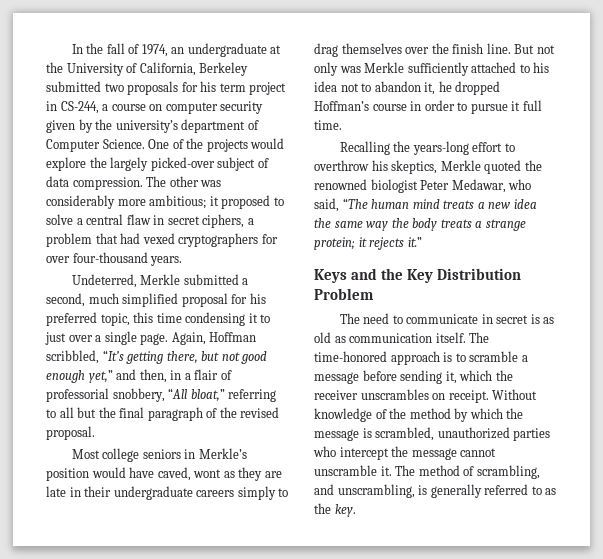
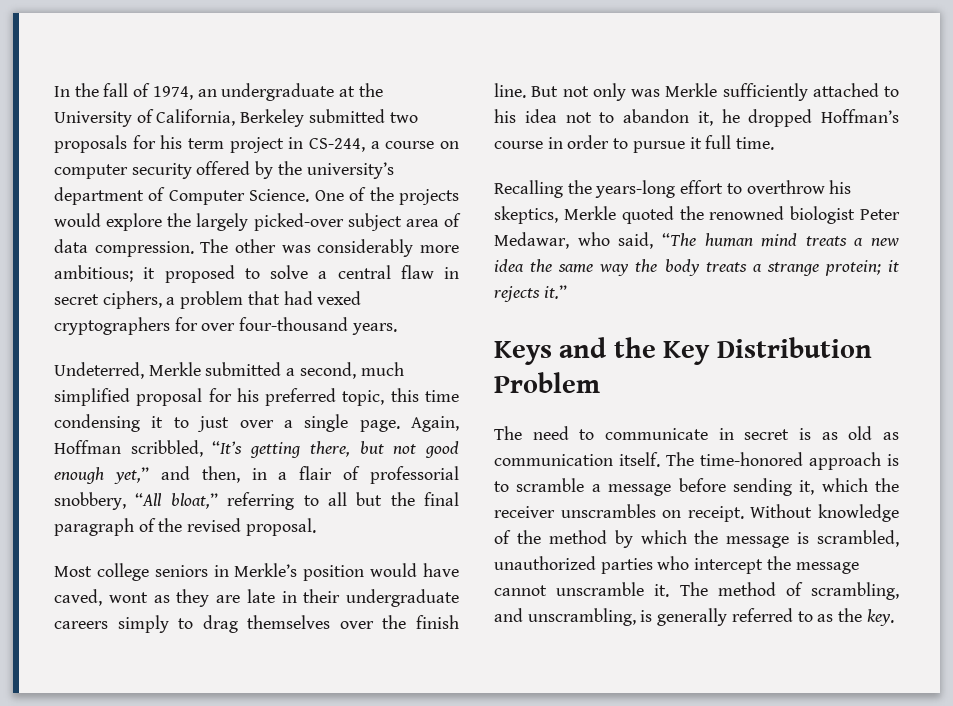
[46,120,75,133] given -> [196,161,251,175] offered
(256, 164) none -> [405,219,439,227] area

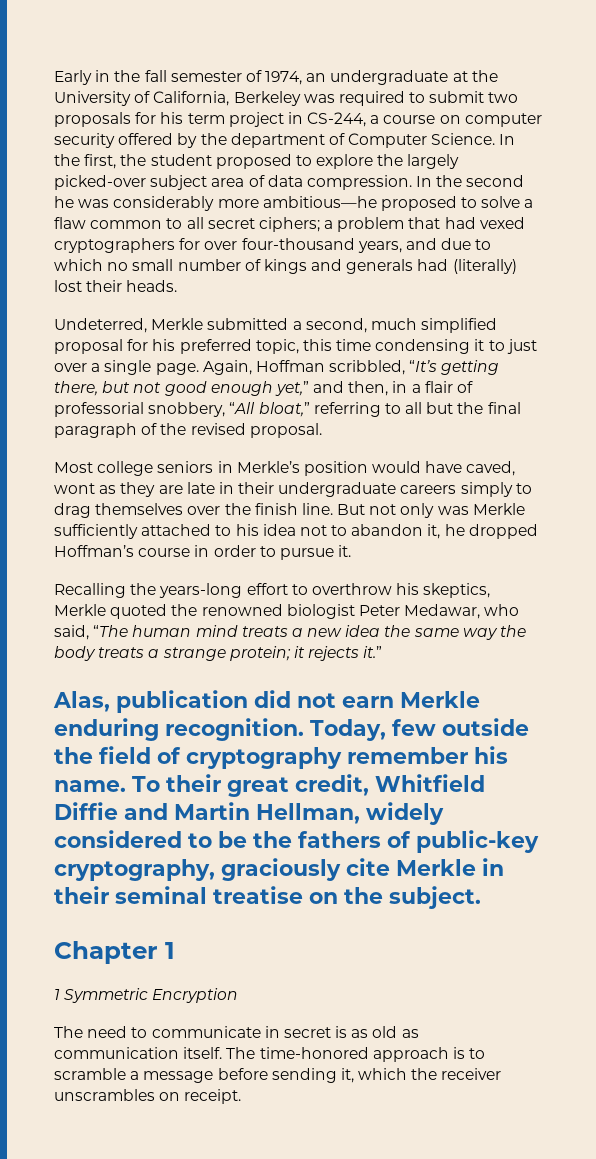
[54,86,70,97] In -> [54,70,111,85] Early in
(129, 90) none -> [170,71,242,82] semester
[308,109,385,123] submitted -> [303,91,485,106] was required to submit
[306,162,394,179] university’s -> (227, 139) none
[314,187,460,205] [54,213,101,227] One of the projects would -> [499,134,516,145] [54,154,312,169] In the first, the student proposed to
[200,239,276,253] The other -> [416,175,525,187] [54,196,74,208] In the second he
[54,265,156,282] ambitious; it -> [262,196,377,208] ambitious—he
[337,265,459,279] [54,291,162,309] central flaw in secret ciphers, -> [54,217,320,232] flaw common to all secret ciphers;
[351,323,397,335] years. -> [357,238,492,253] [54,259,517,274] [54,280,178,292] years, and due to which no small number of kings and generals had (literally) lost their heads.
[689,135,775,150] it full time. -> [338,545,352,557] it.
[494,337,872,365] [494,372,600,393] Keys and the Key Distribution Problem -> [53,690,480,713] [54,718,529,741] [54,746,508,769] [54,774,485,797] [54,802,444,825] [54,830,539,853] [54,858,504,881] [54,886,481,909] [54,941,175,964] [54,988,239,1003] Alas, publication did not earn Merkle enduring recognition. Today, few outside the field of cryptography remember his name. To their great credit, Whitfield Diffie and Martin Hellman, widely considered to be the fathers of public-key cryptography, graciously cite Merkle in their seminal treatise on the subject. // Chapter 1 // 1 Symmetric Encryption
[750,504,899,522] [494,530,899,548] [494,556,859,574] [494,582,899,600] [494,608,894,626] Without knowledge of the method by which the message is scrambled, unauthorized parties who intercept the message cannot unscramble it. The method of scrambling, and unscrambling, is generally referred to as the key. -> (242, 1096) none

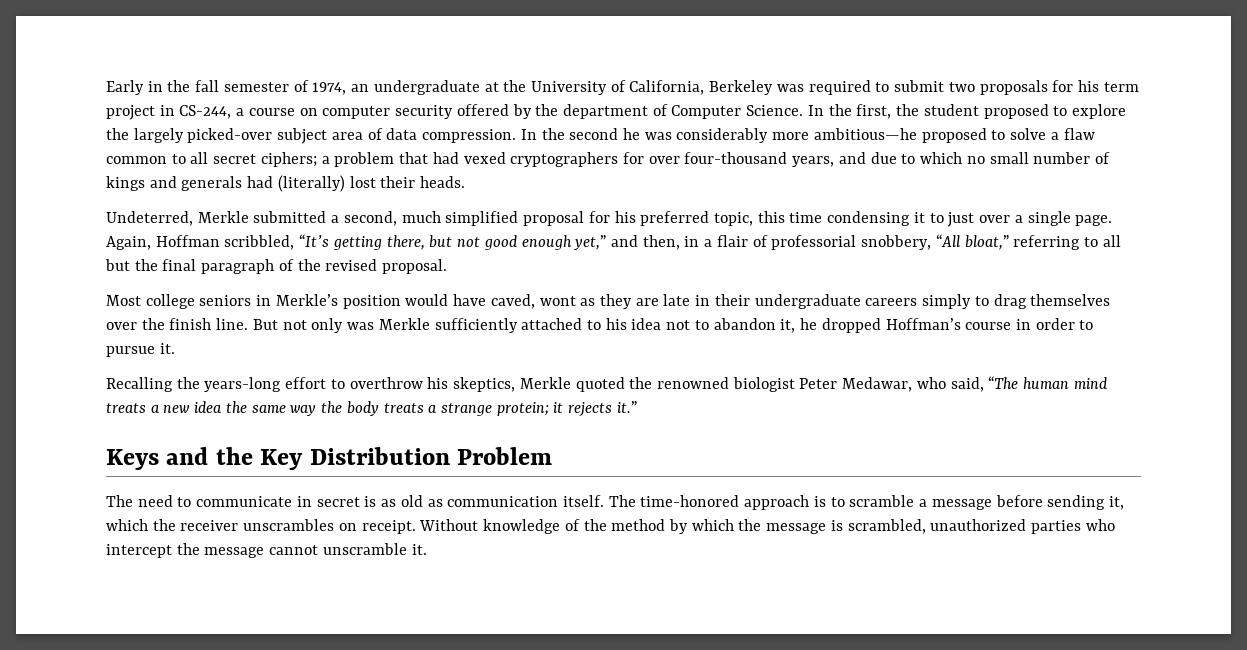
[53,690,480,713] [54,718,529,741] [54,746,508,769] [54,774,485,797] [54,802,444,825] [54,830,539,853] [54,858,504,881] [54,886,481,909] [54,941,175,964] [54,988,239,1003] Alas, publication did not earn Merkle enduring recognition. Today, few outside the field of cryptography remember his name. To their great credit, Whitfield Diffie and Martin Hellman, widely considered to be the fathers of public-key cryptography, graciously cite Merkle in their seminal treatise on the subject. // Chapter 1 // 1 Symmetric Encryption -> [106,447,553,470] Keys and the Key Distribution Problem
(242, 1096) none -> [419,519,1115,534] [106,543,427,558] Without knowledge of the method by which the message is scrambled, unauthorized parties who intercept the message cannot unscramble it.

